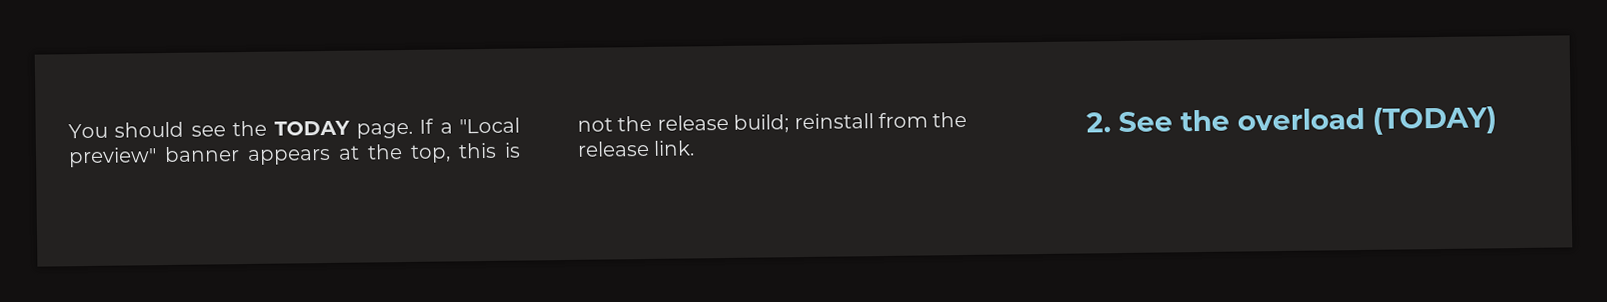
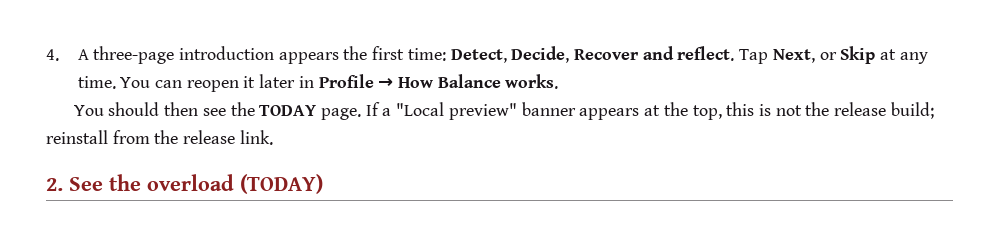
(68, 131) none -> [46,46,928,64] [77,74,559,92] 4. A three-page introduction appears the first time: Detect, Decide, Recover and reflect. Tap Next, or Skip at any time. You can reopen it later in Profile → How Balance works. //
(185, 129) none -> [164,102,199,116] then

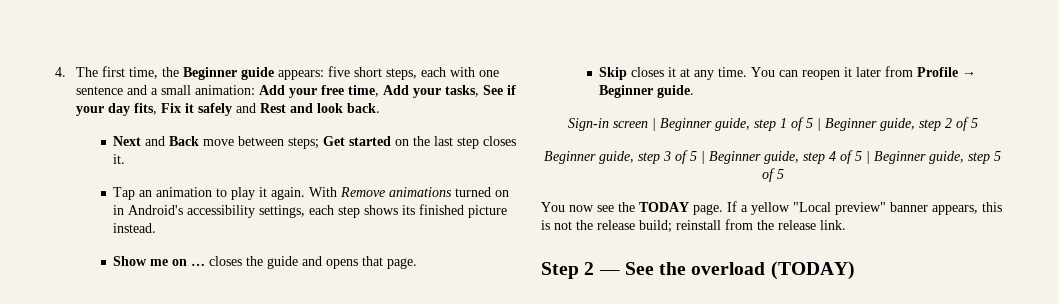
[77,46,876,64] A three-page introduction appears the first time: Detect, Decide, Recover and reflect. Tap Next, or Skip -> [76,66,500,80] [76,85,517,98] [76,103,381,116] [113,136,517,149] [113,154,126,164] [113,187,510,200] [113,204,508,218] [113,223,157,233] [113,256,418,269] [599,67,677,80] The first time, the Beginner guide appears: five short steps, each with one sentence and a small animation: Add your free time, Add your tasks, See if your day fits, Fix it safely and Rest and look back. // Next and Back move between steps; Get started on the last step closes it. // Tap an animation to play it again. With Remove animations turned on in Android's accessibility settings, each step shows its finished picture instead. // Show me on … closes the guide and opens that page. // Skip closes it
[298,76,314,88] in -> [885,66,914,77] from
[398,74,559,89] [73,102,199,116] How Balance works. // You should then -> [599,85,695,98] [567,117,978,131] [544,150,1001,164] [761,168,784,182] [541,202,594,212] Beginner guide. // Sign-in screen | Beginner guide, step 1 of 5 | Beginner guide, step 2 of 5 // Beginner guide, step 3 of 5 | Beginner guide, step 4 of 5 | Beginner guide, step 5 of 5 // You now
(392, 112) none -> [751,202,790,215] yellow
[579,102,722,120] appears at the top, -> [932,205,978,215] appears,
[46,178,63,191] 2. -> [541,262,620,279] Step 2 —

